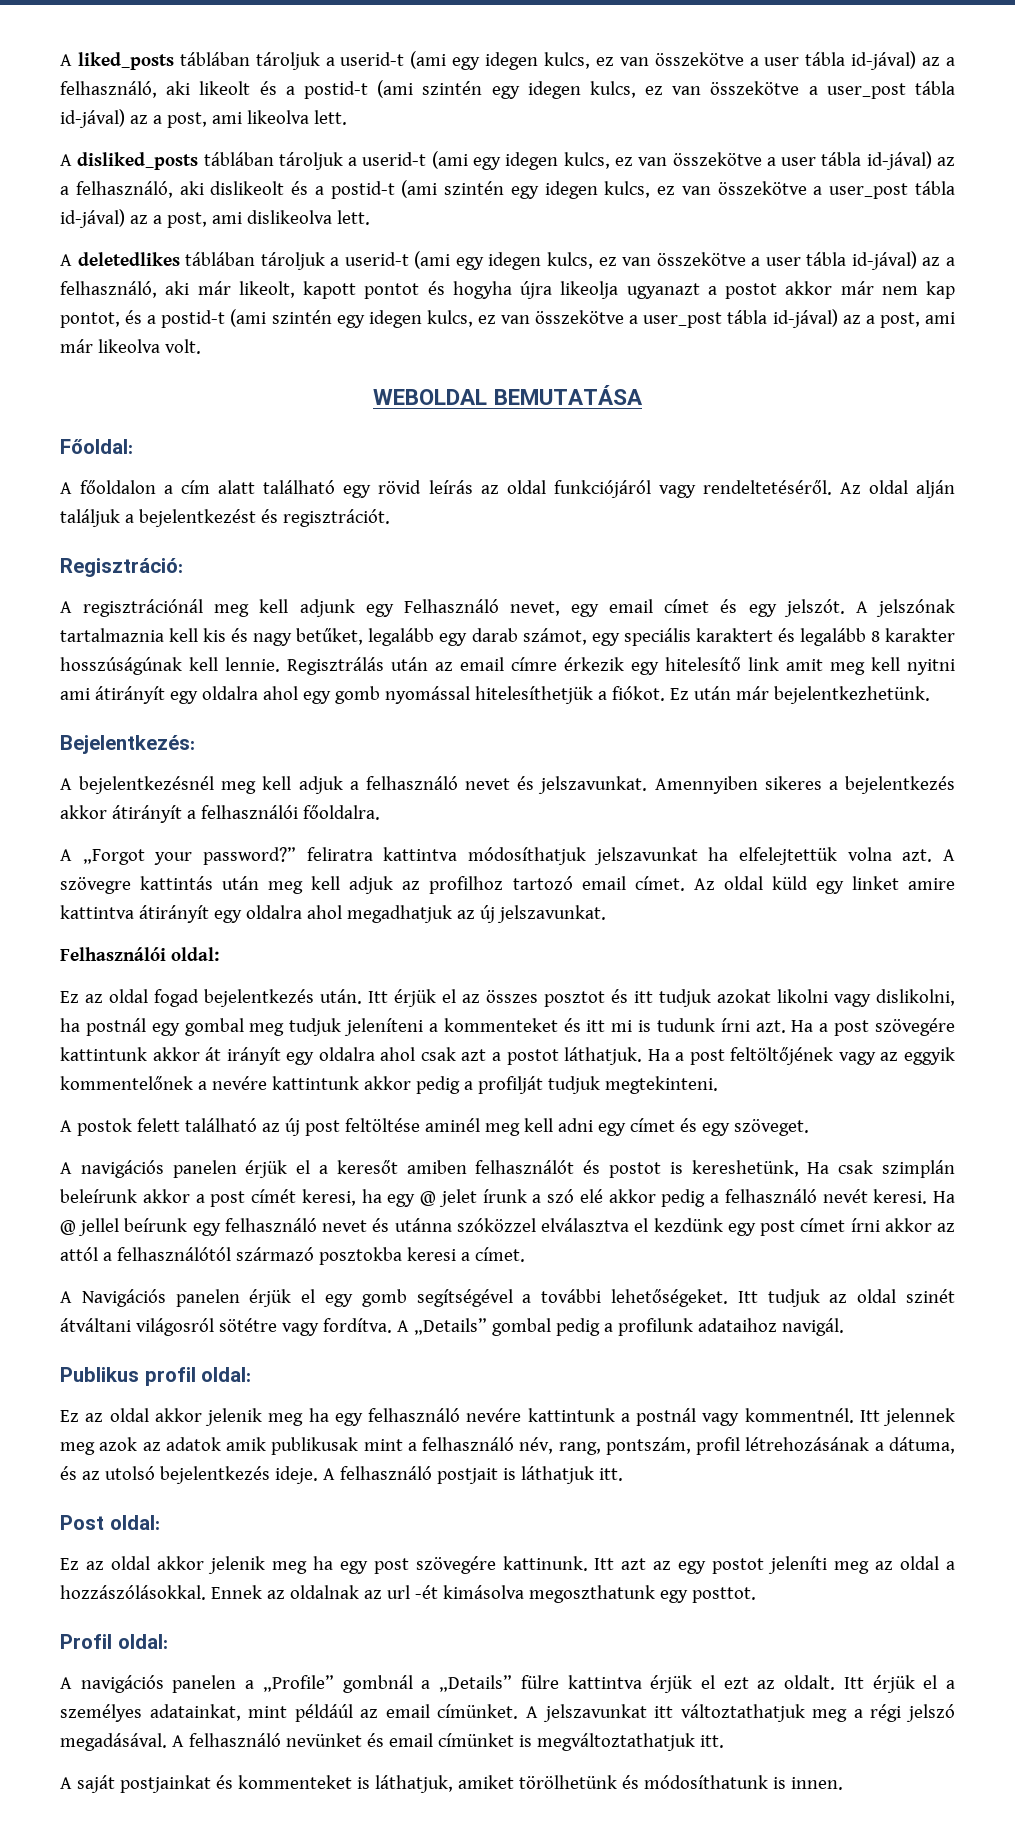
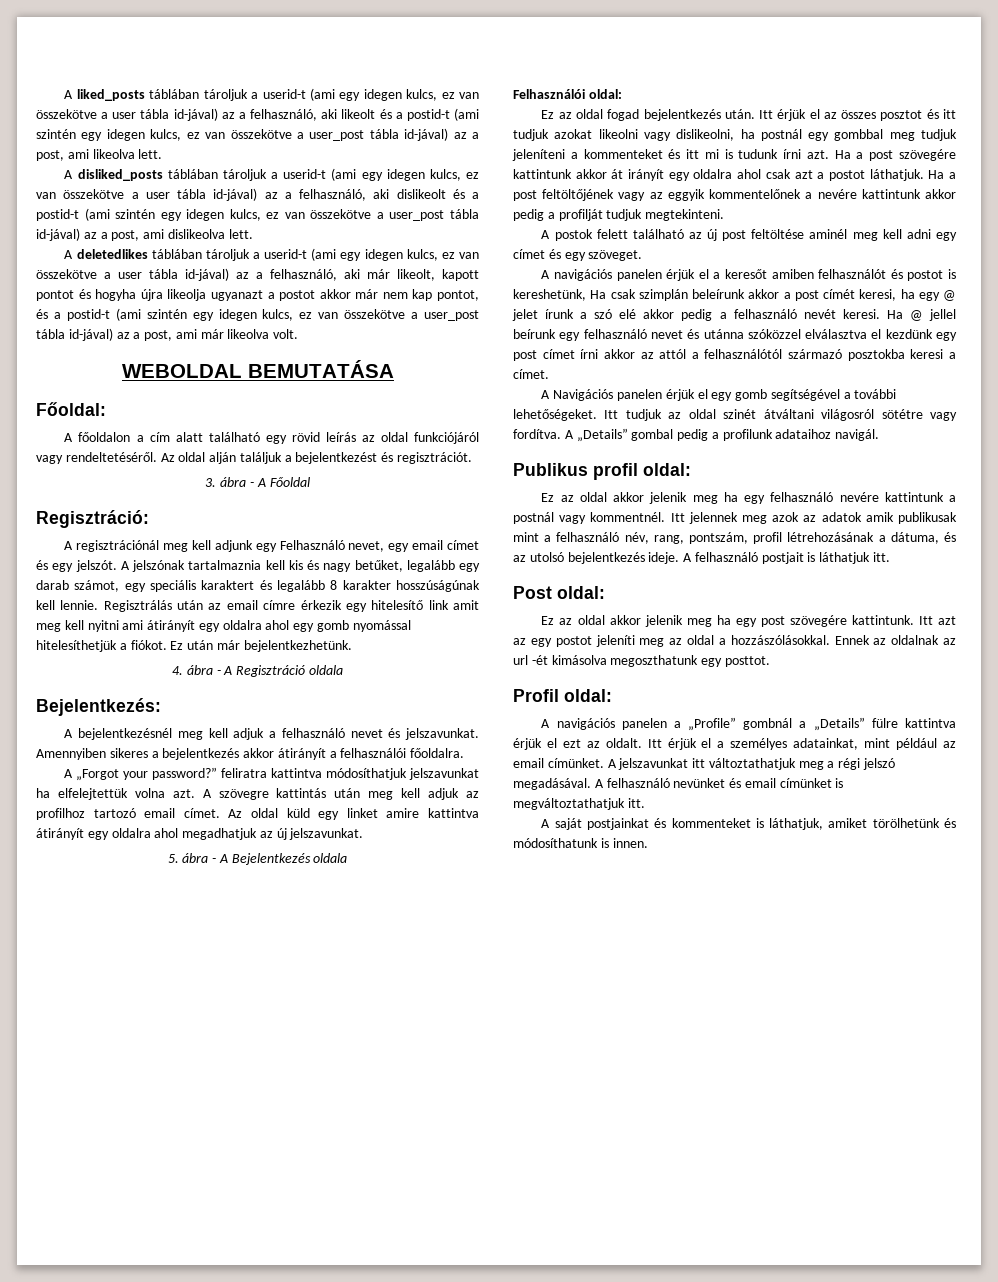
(390, 518) none -> [205,477,310,487] // 3. ábra - A Főoldal
(930, 695) none -> [172,665,343,677] // 4. ábra - A Regisztráció oldala
(606, 914) none -> [167,853,348,865] // 5. ábra - A Bejelentkezés oldala
[777,989,955,1007] likolni vagy dislikolni, -> [598,129,735,141] likeolni vagy dislikeolni,
[184,1018,244,1036] gombal -> [834,129,884,141] gombbal
[502,1556,588,1571] kattinunk. -> [851,615,914,625] kattintunk.
[294,1704,353,1722] példáúl -> [896,738,938,750] például

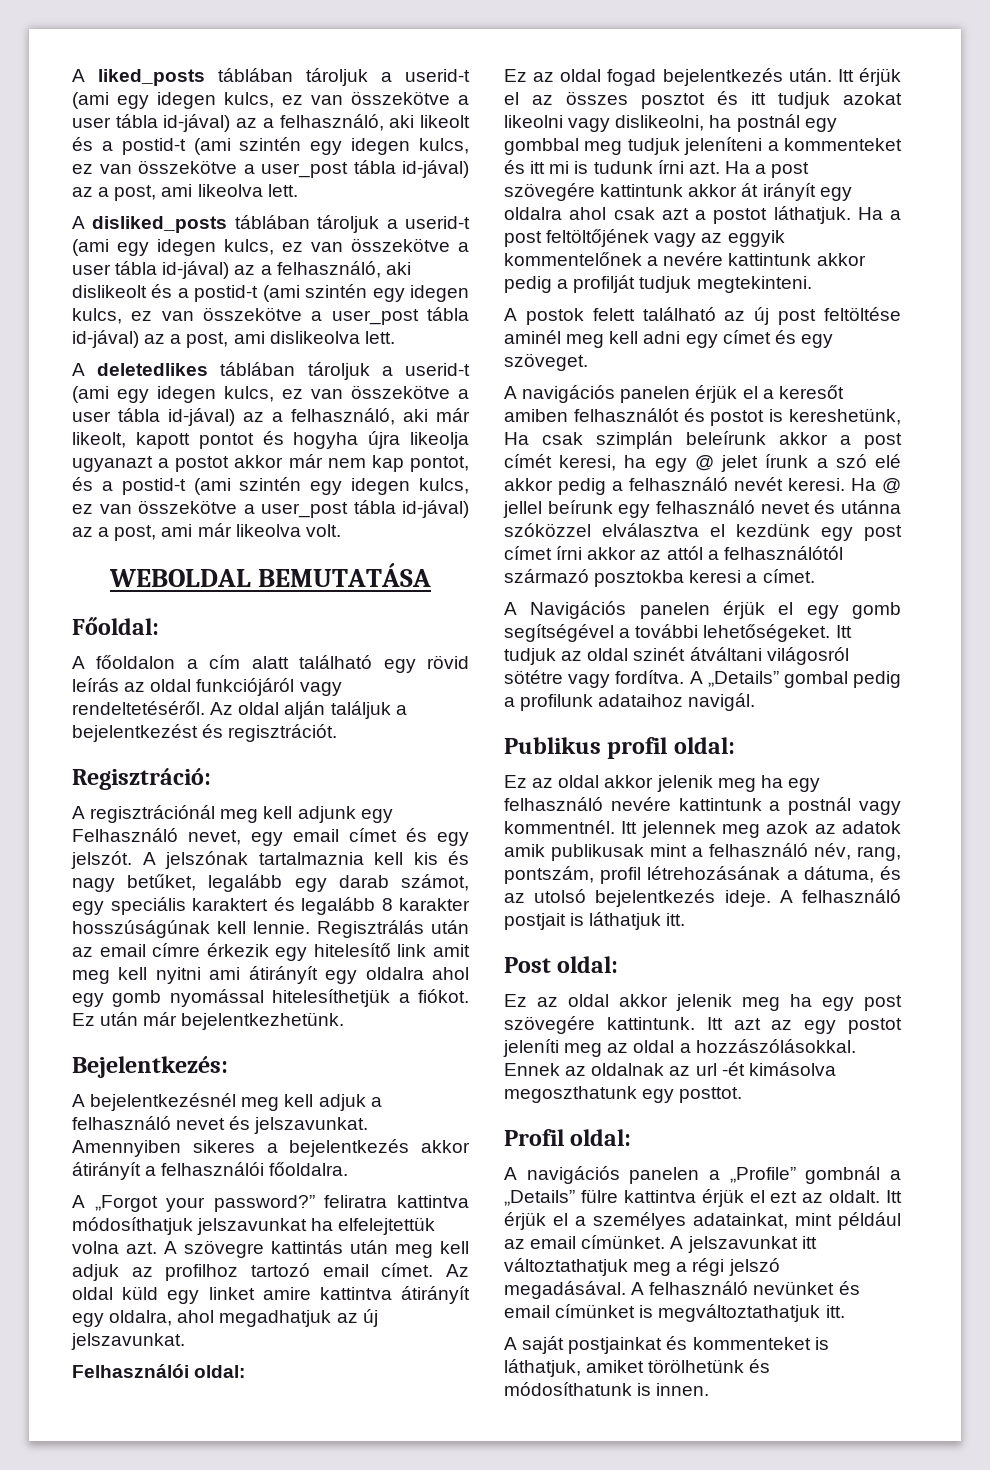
[205,477,310,487] // 3. ábra - A Főoldal -> (338, 733) none
[172,665,343,677] // 4. ábra - A Regisztráció oldala -> (345, 1021) none
[111,828,151,838] oldalra -> [109,1310,173,1326] oldalra,
[167,853,348,865] // 5. ábra - A Bejelentkezés oldala -> (185, 1341) none

